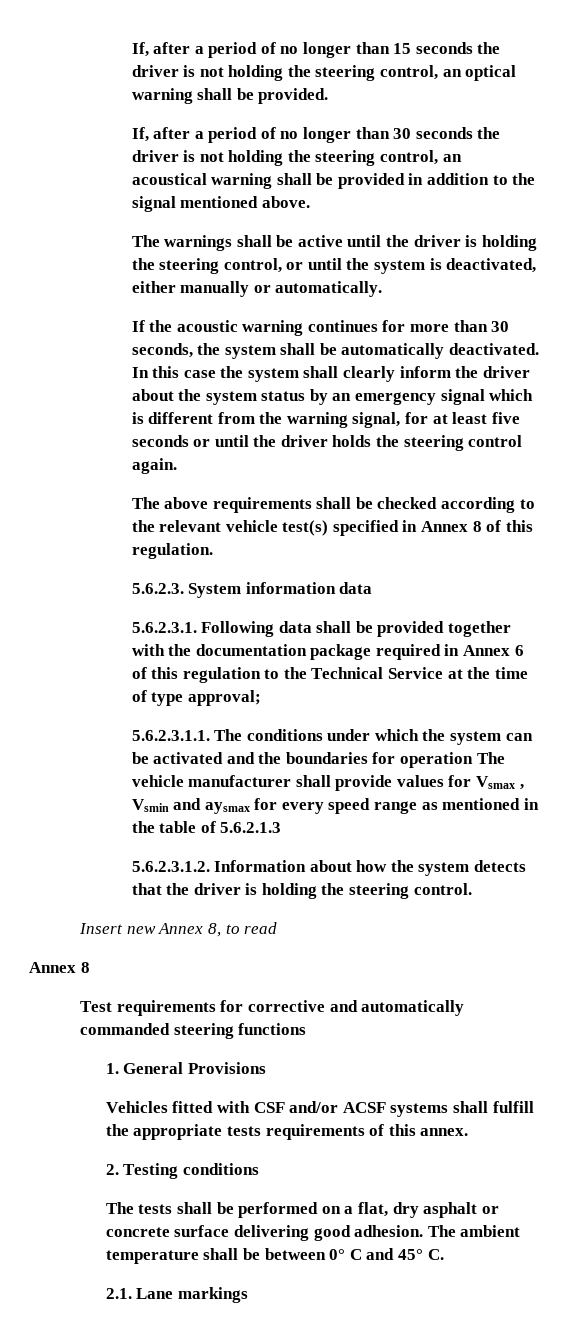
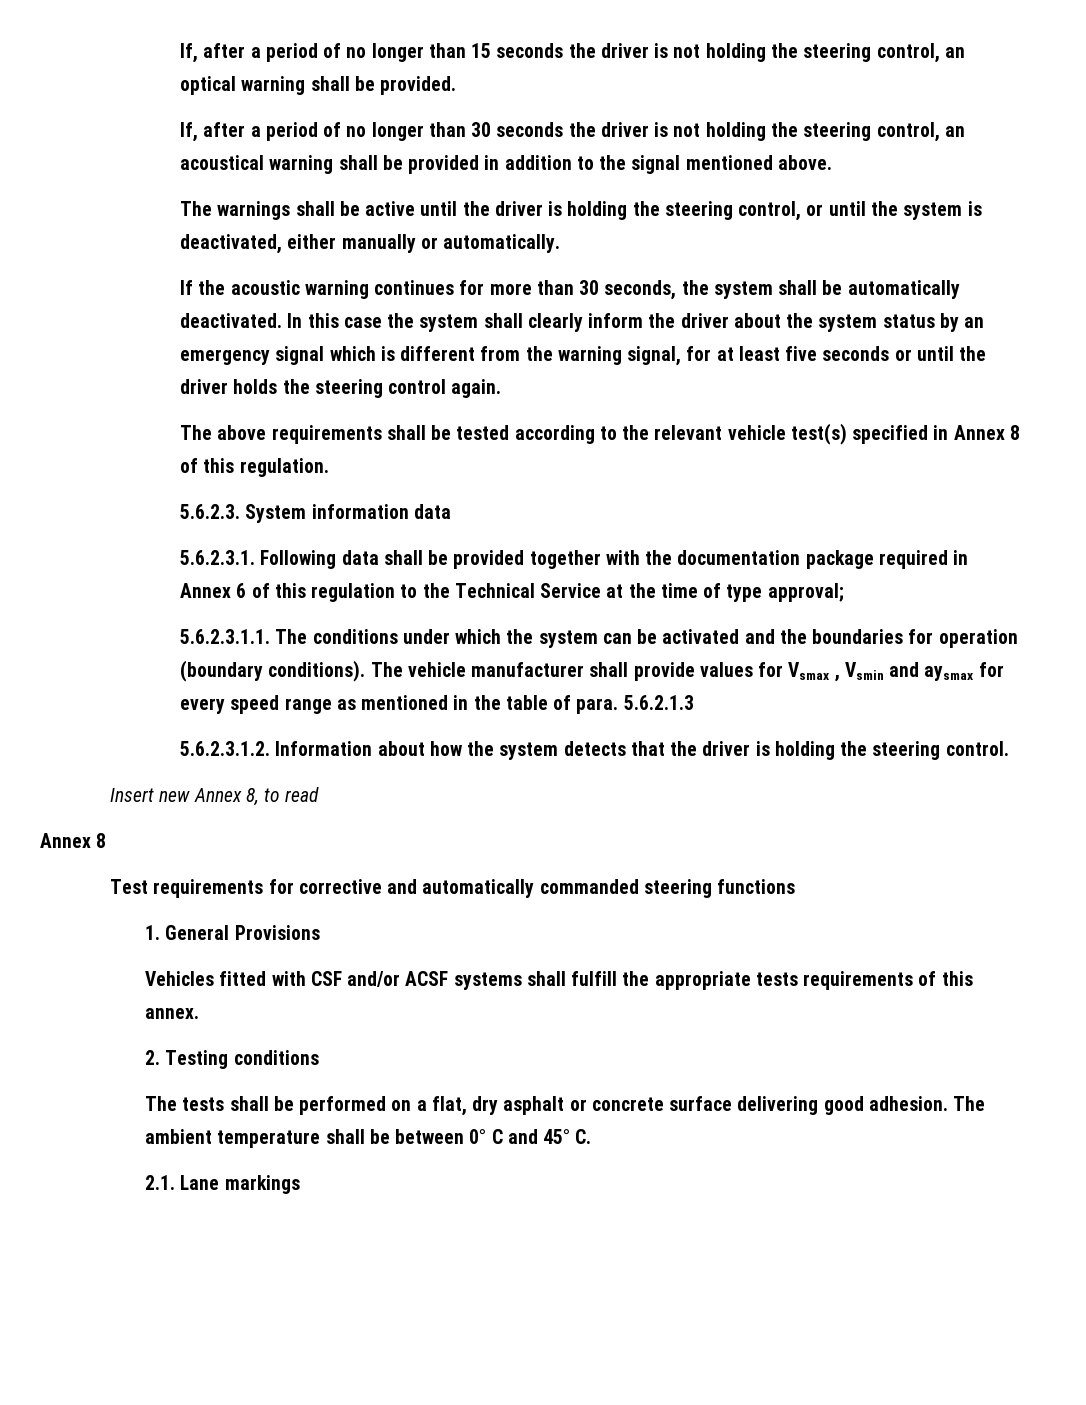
[377,497,438,509] checked -> [456,425,510,440] tested
(474, 760) none -> [180,660,366,682] (boundary conditions).
(216, 827) none -> [576,698,619,714] para.

